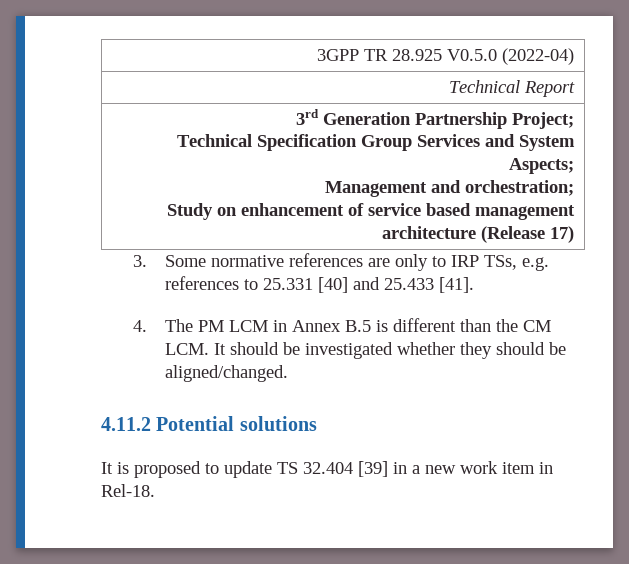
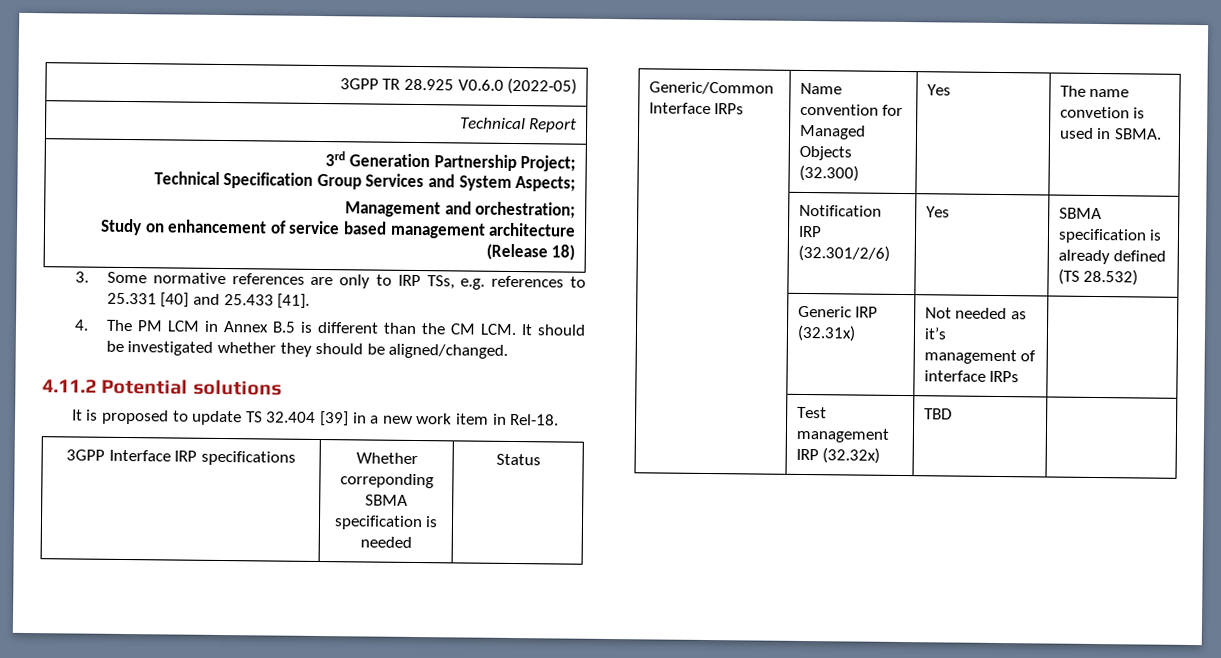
[447,48,575,65] V0.5.0 (2022-04) -> [457,77,578,95] V0.6.0 (2022-05)
[550,226,575,243] 17) -> [551,244,576,261] 18)
(155, 490) none -> [66,449,296,466] [355,452,418,465] [339,473,434,489] [365,494,408,506] [333,515,439,531] [359,536,412,548] [495,453,541,466] [648,81,774,95] [648,102,745,115] [799,82,842,95] [799,103,904,117] [798,124,866,140] [798,145,852,161] [798,164,859,182] [926,84,951,96] [1059,85,1130,98] [1059,106,1146,119] [1058,127,1162,140] [798,204,882,217] [797,225,822,238] [797,244,890,262] [925,206,950,218] [1058,207,1102,220] [1057,228,1163,244] [1057,249,1167,265] [1057,268,1139,286] [797,305,879,318] [796,324,856,342] [924,307,1027,320] [923,327,947,340] [923,349,1037,365] [923,370,1020,383] [796,406,827,419] [795,427,889,443] [795,447,881,464] [923,408,952,420] // 3GPP Interface IRP specifications | Whether correponding SBMA specification is needed | Status // Generic/Common Interface IRPs | Name convention for Managed Objects (32.300) | Yes | The name convetion is used in SBMA. // | Notification IRP (32.301/2/6) | Yes | SBMA specification is already defined (TS 28.532) // | Generic IRP (32.31x) | Not needed as it’s management of interface IRPs | // | Test management IRP (32.32x) | TBD |

